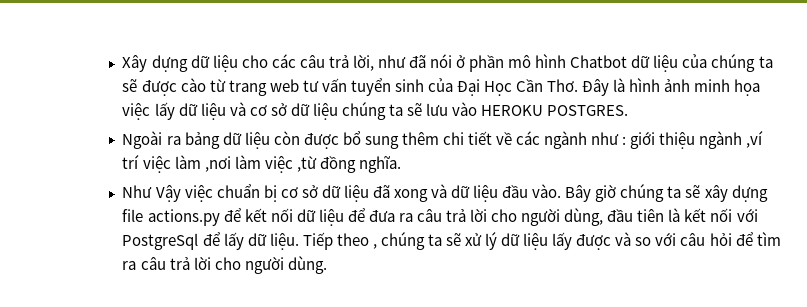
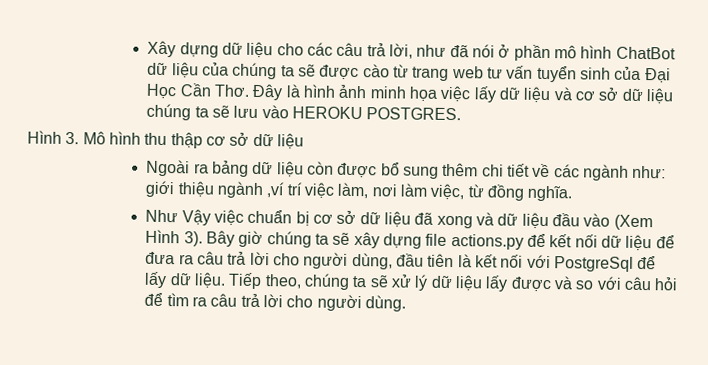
[570,55,628,68] Chatbot -> [615,46,676,60] ChatBot
(629, 110) none -> [27,130,304,150] // Hình 3. Mô hình thu thập cơ sở dữ liệu
[591,132,627,145] như : -> [632,165,667,179] như:
[174,155,317,173] làm ,nơi làm việc ,từ -> [337,182,484,201] làm, nơi làm việc, từ
[532,184,562,198] vào. -> [583,213,653,231] [145,229,203,247] vào (Xem Hình 3).
[336,233,377,249] theo , -> [264,274,302,289] theo,

